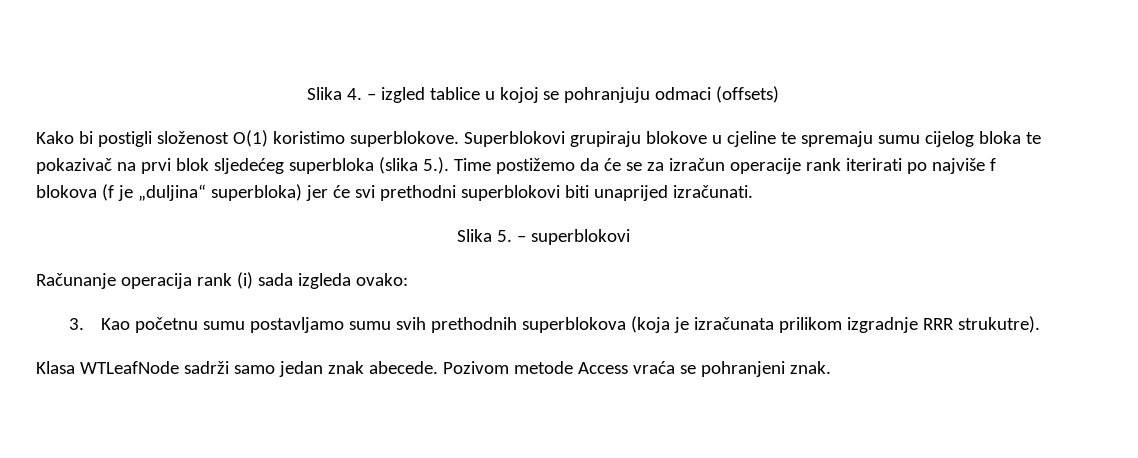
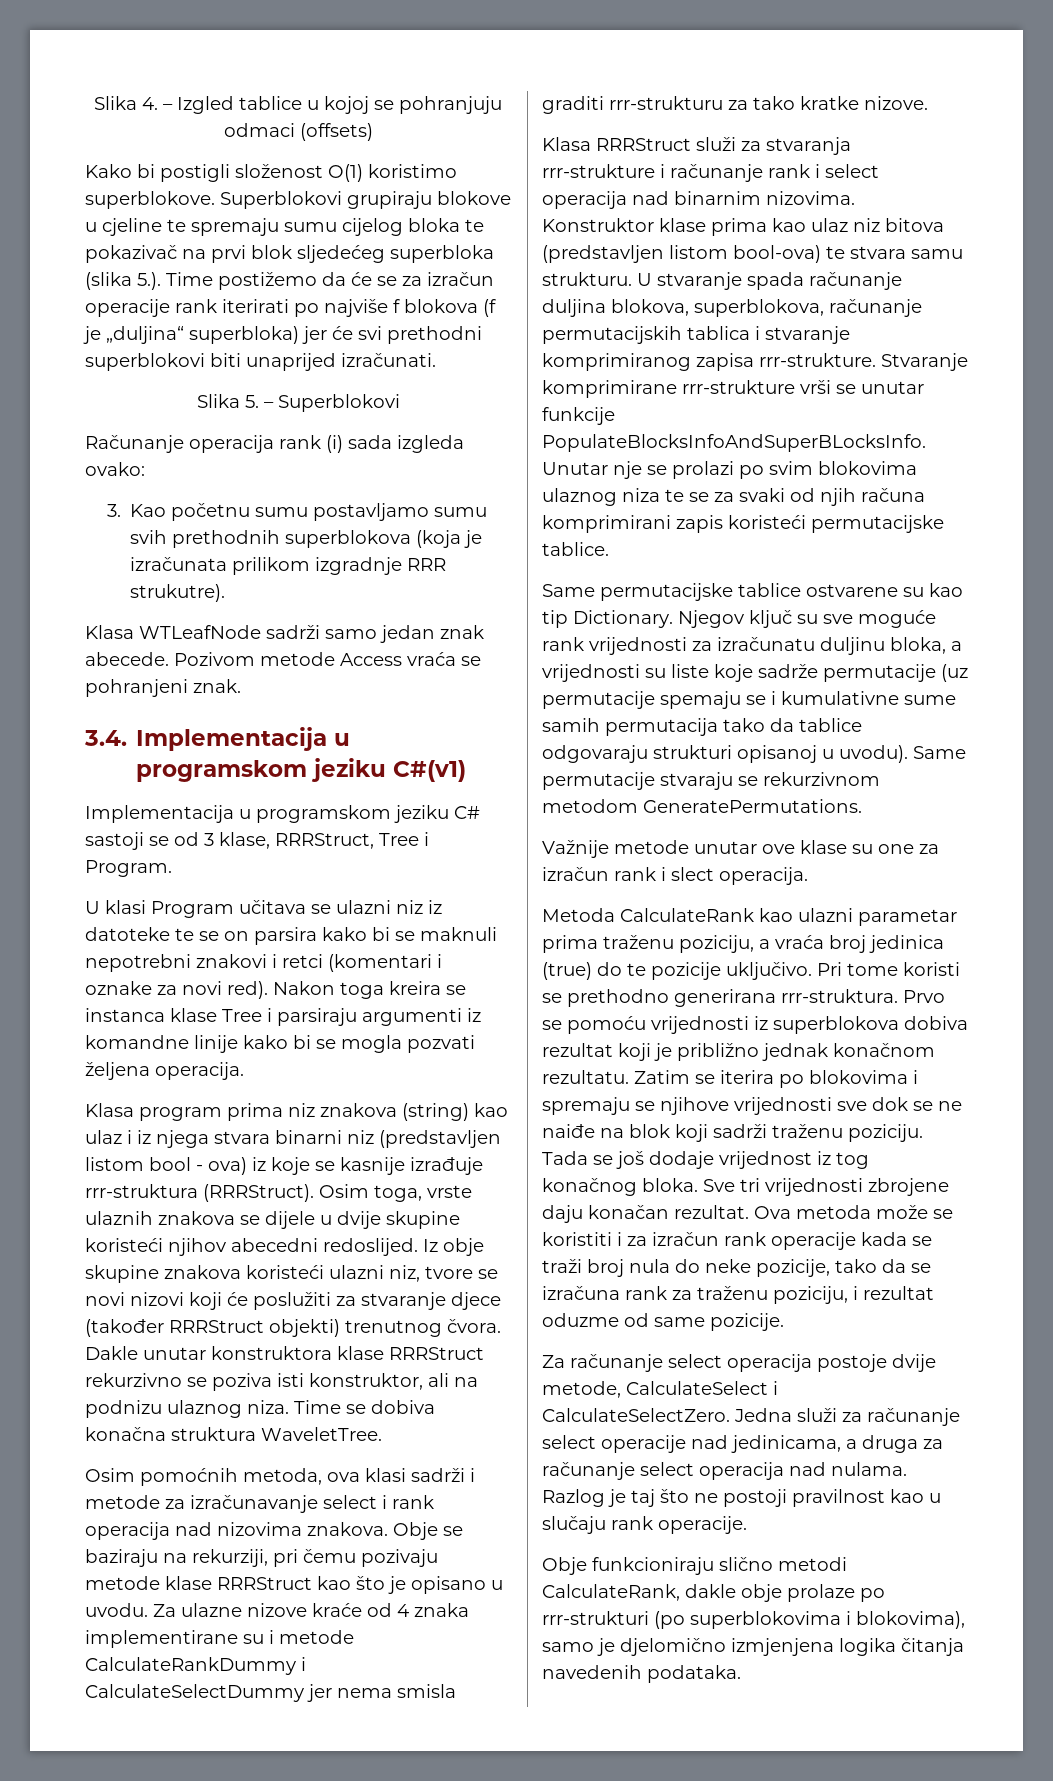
[380,87,425,103] izgled -> [177,96,234,114] Izgled
[530,229,630,245] superblokovi -> [277,394,400,412] Superblokovi
(831, 367) none -> [84,727,351,751] [136,758,467,782] [85,805,480,823] [85,832,429,850] [85,860,172,877] [85,900,442,918] [85,927,497,945] [85,954,442,972] [85,981,466,999] [85,1008,481,1026] [85,1035,475,1053] [85,1062,244,1080] [85,1103,508,1121] [85,1130,501,1148] [85,1157,483,1175] [85,1184,472,1202] [85,1211,460,1229] [85,1238,484,1256] [85,1265,498,1283] [85,1292,501,1310] [85,1319,501,1337] [85,1346,484,1360] [85,1373,478,1391] [85,1400,435,1418] [85,1427,382,1441] [85,1468,475,1486] [85,1495,434,1513] [85,1522,463,1540] [85,1549,438,1567] [85,1576,503,1594] [85,1603,469,1617] [85,1630,354,1648] [85,1657,306,1675] [85,1684,456,1702] [542,96,928,114] [542,137,851,155] [542,164,879,182] [542,191,855,209] [542,218,944,236] [542,245,963,263] [542,272,902,290] [542,299,922,317] [542,326,850,344] [542,353,968,371] [542,380,924,398] [542,407,615,425] [542,434,926,452] [542,461,917,479] [542,488,925,506] [542,515,944,533] [542,542,609,556] [542,583,963,601] [542,610,936,628] [542,637,962,655] [542,664,968,682] [542,691,956,709] [542,718,862,736] [542,745,966,763] [542,772,880,790] [542,799,862,813] [542,840,939,858] [542,867,808,885] [542,908,957,926] [542,935,944,953] [542,962,960,980] [542,989,945,1007] [542,1016,968,1034] [542,1043,935,1061] [542,1070,918,1088] [542,1097,962,1115] [542,1124,923,1142] [542,1151,869,1169] [542,1178,949,1196] [542,1205,953,1223] [542,1232,932,1250] [542,1259,931,1277] [542,1286,934,1304] [542,1313,784,1331] [542,1354,936,1372] [542,1381,778,1398] [542,1408,960,1426] [542,1435,943,1453] [542,1462,907,1480] [542,1489,941,1507] [542,1516,747,1534] [542,1557,847,1575] [542,1584,885,1602] [542,1611,965,1629] [542,1638,964,1656] [542,1665,741,1683] // 3.4. Implementacija u programskom jeziku C#(v1) // Implementacija u programskom jeziku C# sastoji se od 3 klase, RRRStruct, Tree i Program. // U klasi Program učitava se ulazni niz iz datoteke te se on parsira kako bi se maknuli nepotrebni znakovi i retci (komentari i oznake za novi red). Nakon toga kreira se instanca klase Tree i parsiraju argumenti iz komandne linije kako bi se mogla pozvati željena operacija. // Klasa program prima niz znakova (string) kao ulaz i iz njega stvara binarni niz (predstavljen listom bool - ova) iz koje se kasnije izrađuje rrr-struktura (RRRStruct). Osim toga, vrste ulaznih znakova se dijele u dvije skupine koristeći njihov abecedni redoslijed. Iz obje skupine znakova koristeći ulazni niz, tvore se novi nizovi koji će poslužiti za stvaranje djece (također RRRStruct objekti) trenutnog čvora. Dakle unutar konstruktora klase RRRStruct rekurzivno se poziva isti konstruktor, ali na podnizu ulaznog niza. Time se dobiva konačna struktura WaveletTree. // Osim pomoćnih metoda, ova klasi sadrži i metode za izračunavanje select i rank operacija nad nizovima znakova. Obje se baziraju na rekurziji, pri čemu pozivaju metode klase RRRStruct kao što je opisano u uvodu. Za ulazne nizove kraće od 4 znaka implementirane su i metode CalculateRankDummy i CalculateSelectDummy jer nema smisla graditi rrr-strukturu za tako kratke nizove. // Klasa RRRStruct služi za stvaranja rrr-strukture i računanje rank i select operacija nad binarnim nizovima. Konstruktor klase prima kao ulaz niz bitova (predstavljen listom bool-ova) te stvara samu strukturu. U stvaranje spada računanje duljina blokova, superblokova, računanje permutacijskih tablica i stvaranje komprimiranog zapisa rrr-strukture. Stvaranje komprimirane rrr-strukture vrši se unutar funkcije PopulateBlocksInfoAndSuperBLocksInfo. Unutar nje se prolazi po svim blokovima ulaznog niza te se za svaki od njih računa komprimirani zapis koristeći permutacijske tablice. // Same permutacijske tablice ostvarene su kao tip Dictionary. Njegov ključ su sve moguće rank vrijednosti za izračunatu duljinu bloka, a vrijednosti su liste koje sadrže permutacije (uz permutacije spemaju se i kumulativne sume samih permutacija tako da tablice odgovaraju strukturi opisanoj u uvodu). Same permutacije stvaraju se rekurzivnom metodom GeneratePermutations. // Važnije metode unutar ove klase su one za izračun rank i slect operacija. // Metoda CalculateRank kao ulazni parametar prima traženu poziciju, a vraća broj jedinica (true) do te pozicije uključivo. Pri tome koristi se prethodno generirana rrr-struktura. Prvo se pomoću vrijednosti iz superblokova dobiva rezultat koji je približno jednak konačnom rezultatu. Zatim se iterira po blokovima i spremaju se njihove vrijednosti sve dok se ne naiđe na blok koji sadrži traženu poziciju. Tada se još dodaje vrijednost iz tog konačnog bloka. Sve tri vrijednosti zbrojene daju konačan rezultat. Ova metoda može se koristiti i za izračun rank operacije kada se traži broj nula do neke pozicije, tako da se izračuna rank za traženu poziciju, i rezultat oduzme od same pozicije. // Za računanje select operacija postoje dvije metode, CalculateSelect i CalculateSelectZero. Jedna služi za računanje select operacije nad jedinicama, a druga za računanje select operacija nad nulama. Razlog je taj što ne postoji pravilnost kao u slučaju rank operacije. // Obje funkcioniraju slično metodi CalculateRank, dakle obje prolaze po rrr-strukturi (po superblokovima i blokovima), samo je djelomično izmjenjena logika čitanja navedenih podataka.

